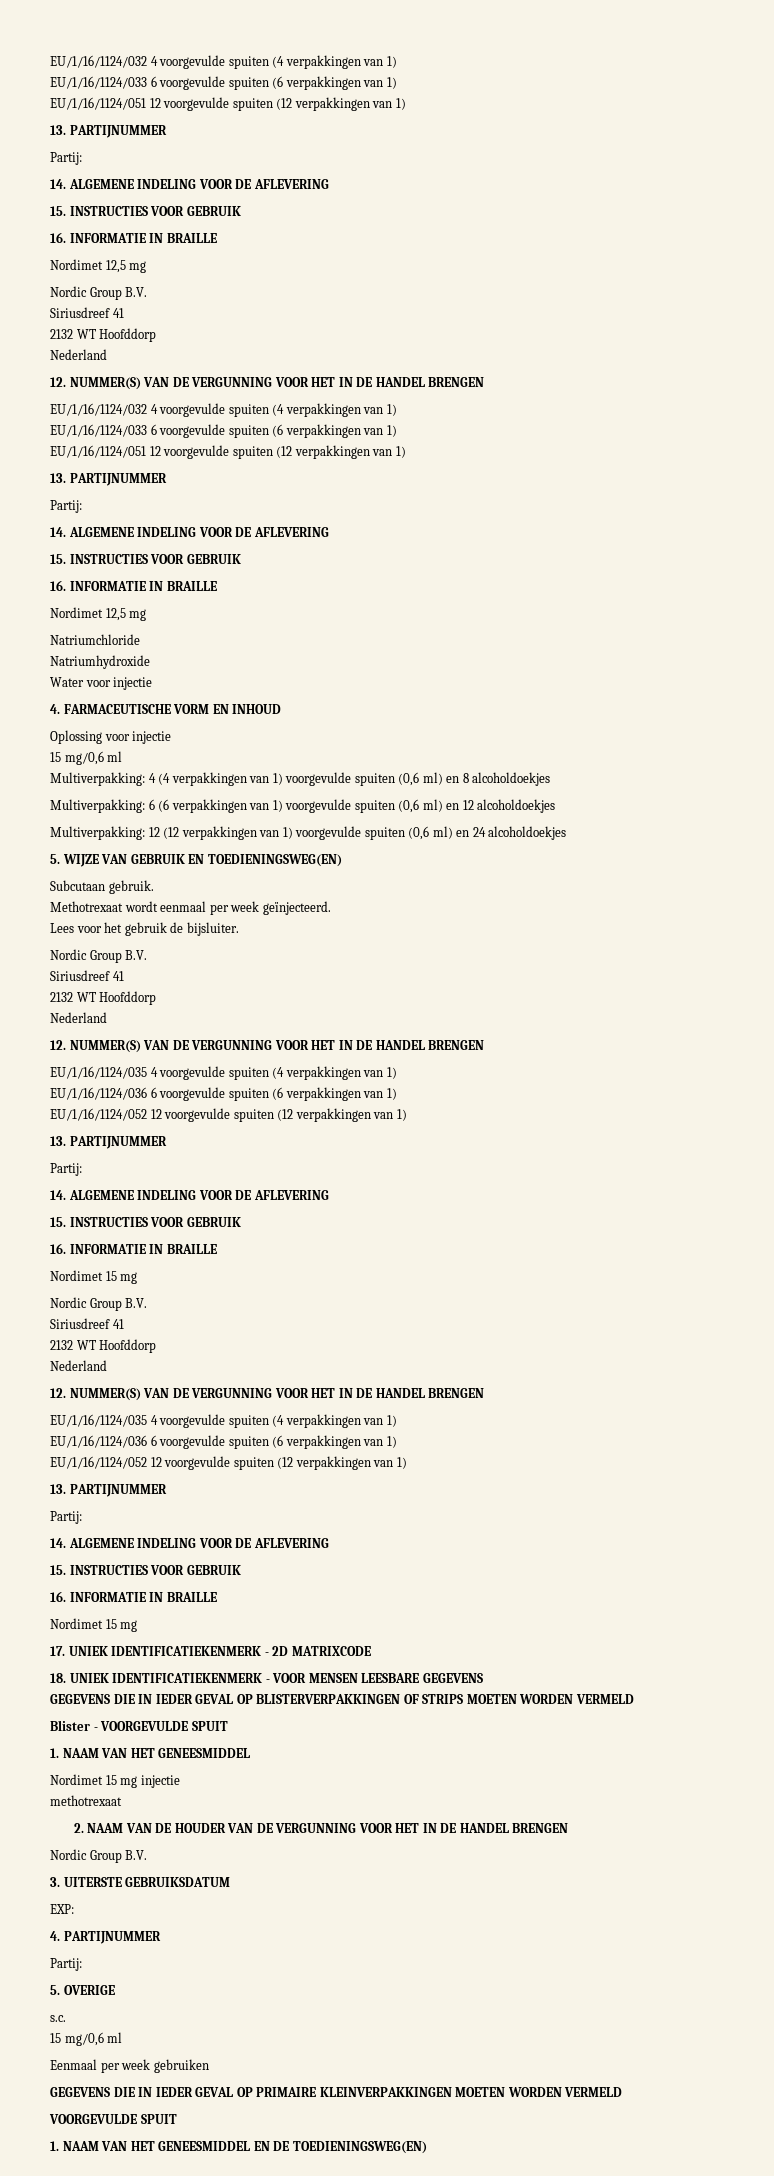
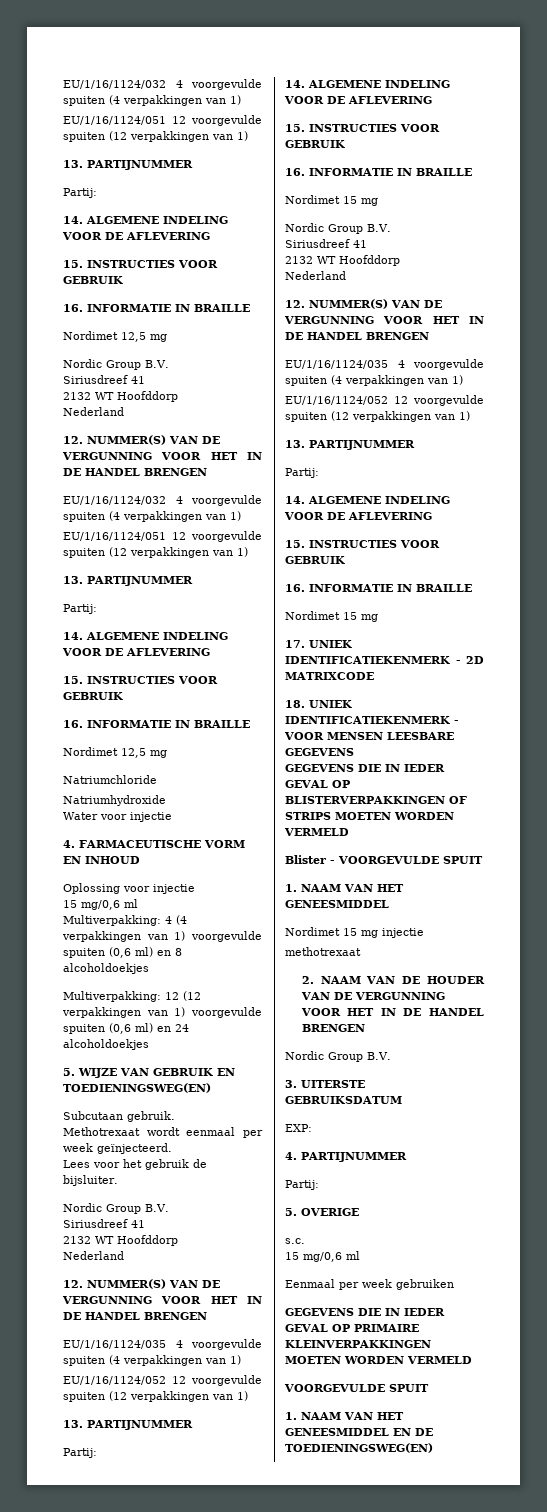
[50,55,397,69] [50,76,397,90] EU/1/16/1124/032 4 voorgevulde spuiten (4 verpakkingen van 1) // EU/1/16/1124/033 6 voorgevulde spuiten (6 verpakkingen van 1) -> [63,79,262,90] [63,95,241,106] EU/1/16/1124/032 4 voorgevulde spuiten (4 verpakkingen van 1)
[50,424,397,438] // EU/1/16/1124/033 6 voorgevulde spuiten (6 verpakkingen van 1) -> (241, 516) none
[50,799,556,813] // Multiverpakking: 6 (6 verpakkingen van 1) voorgevulde spuiten (0,6 ml) en 12 alcoholdoekjes -> (149, 968) none
[50,1087,397,1101] // EU/1/16/1124/036 6 voorgevulde spuiten (6 verpakkingen van 1) -> (241, 1360) none
[50,1435,397,1449] // EU/1/16/1124/036 6 voorgevulde spuiten (6 verpakkingen van 1) -> (463, 380) none

